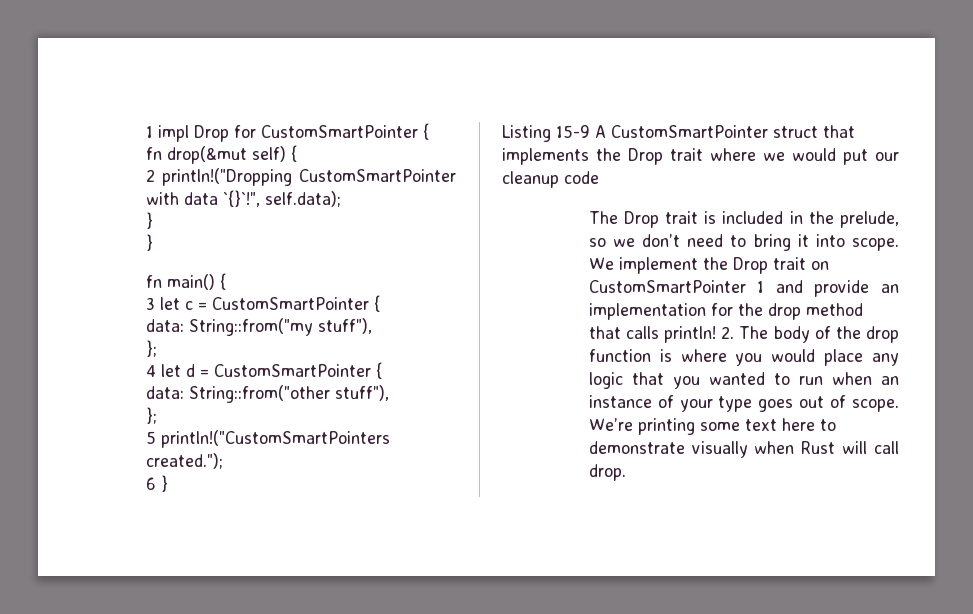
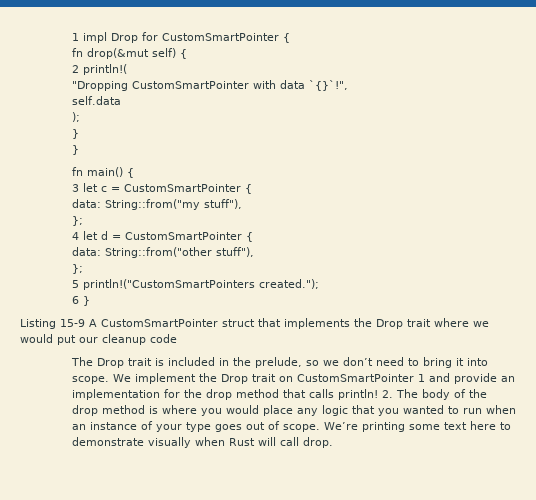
[161,168,292,186] println!("Dropping -> [82,64,127,75] [71,81,128,91] println!( // "Dropping
[264,191,341,207] self.data); -> [71,96,121,105] [71,112,80,122] // self.data // );
[588,349,651,362] function -> [101,405,145,414] method

